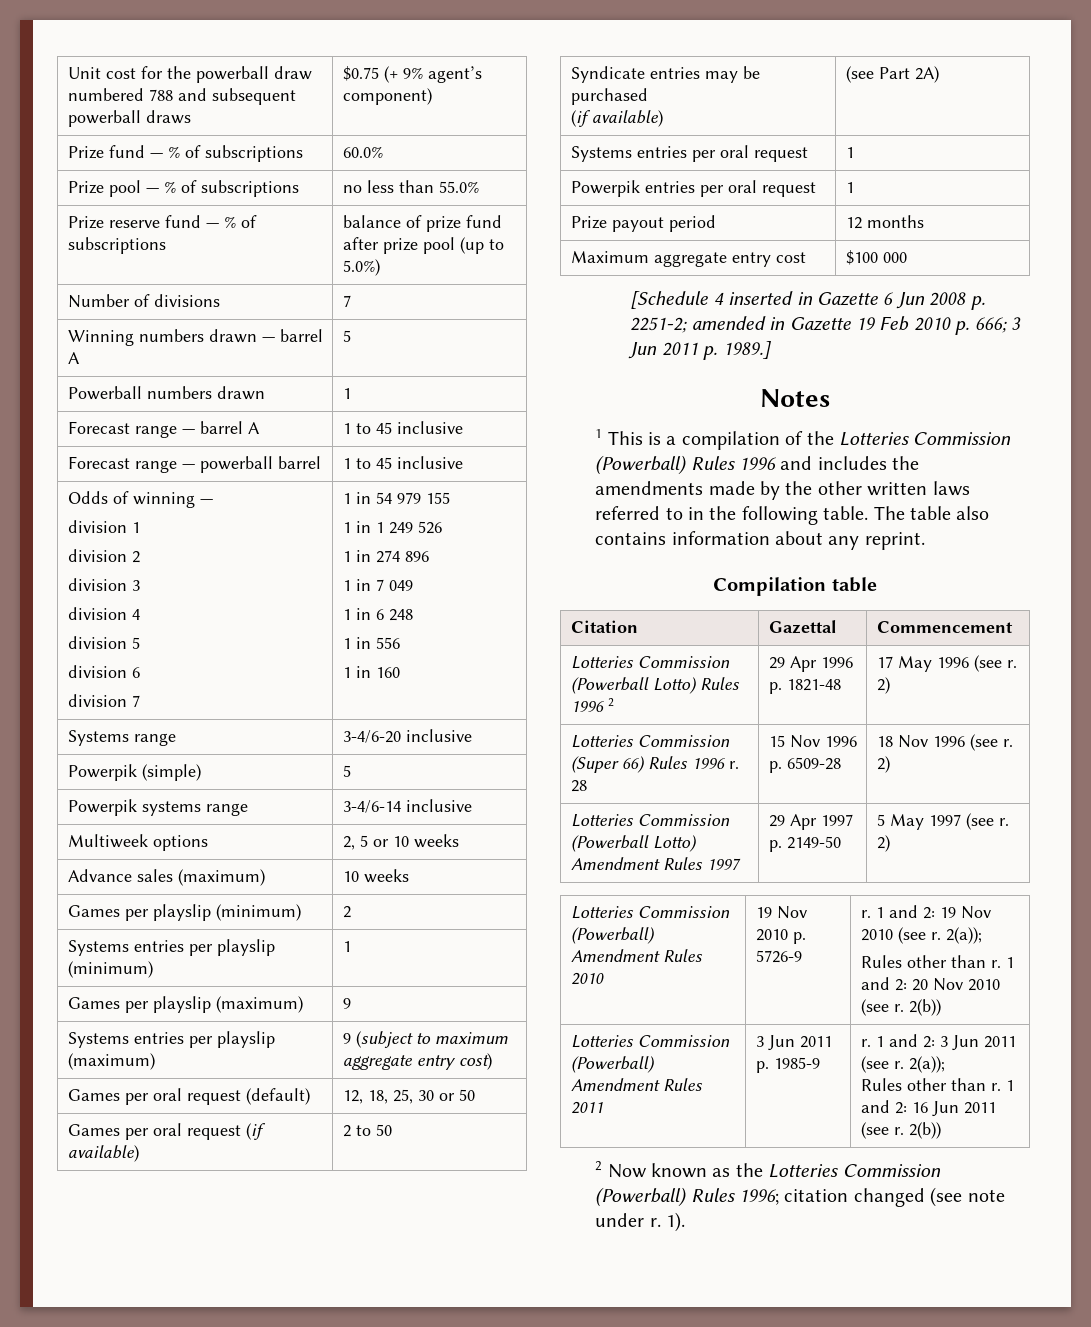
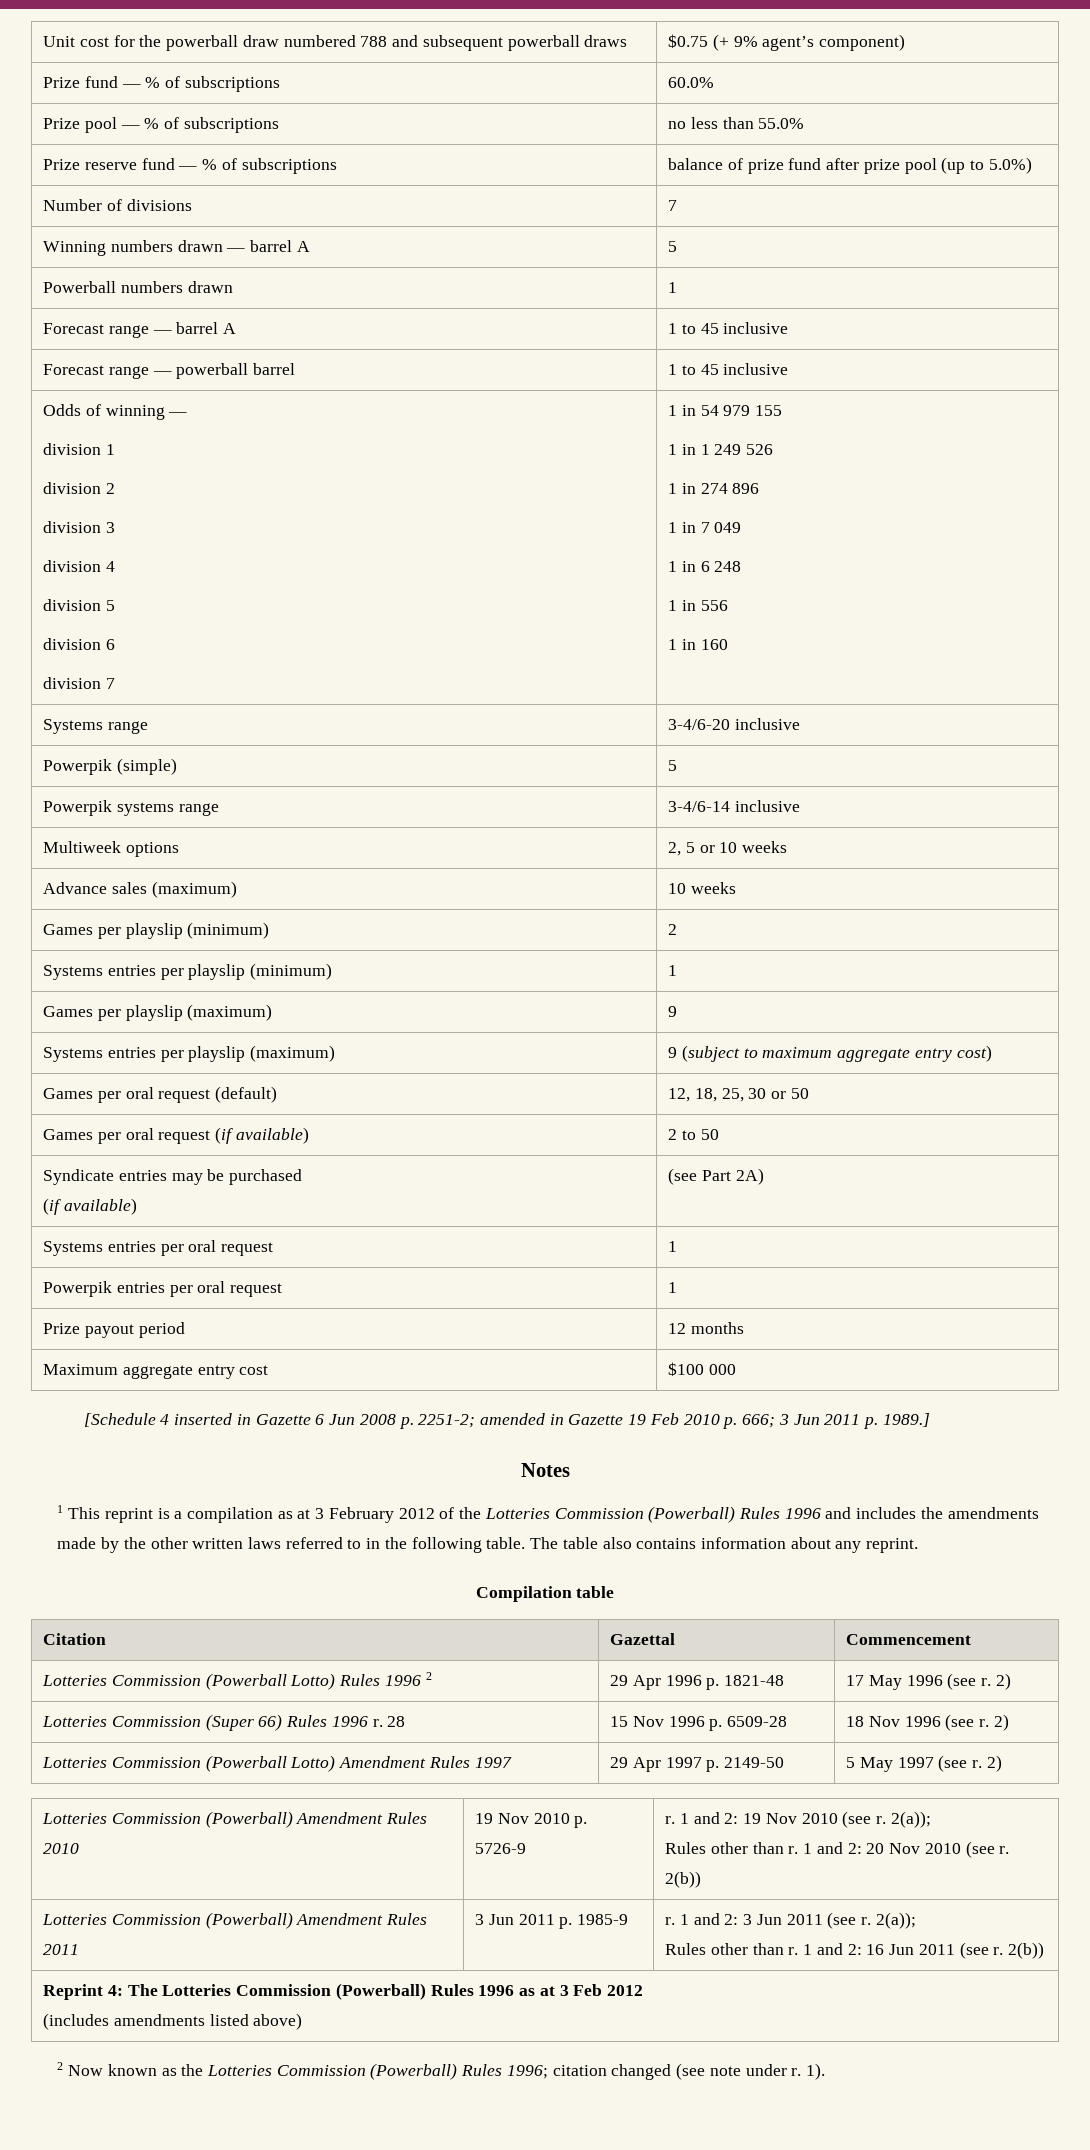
(643, 438) none -> [104,1508,153,1523] reprint
(780, 440) none -> [277,1507,435,1523] as at 3 February 2012
(941, 1130) none -> [43,1983,643,2000] [43,2013,303,2030] // Reprint 4: The Lotteries Commission (Powerball) Rules 1996 as at 3 Feb 2012 // (includes amendments listed above)

